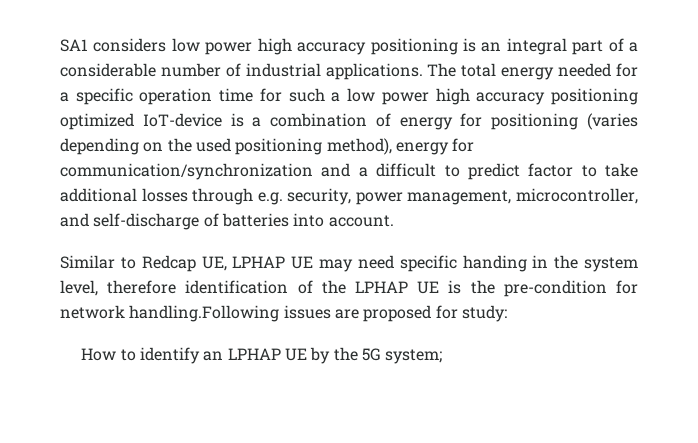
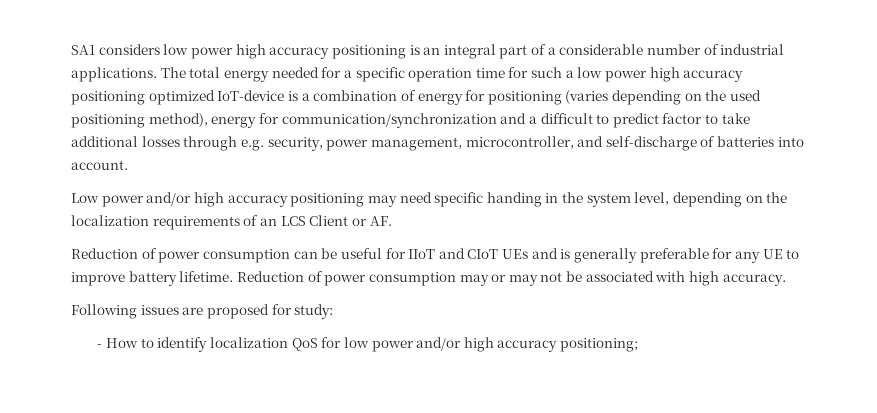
[60,255,314,272] Similar to Redcap UE, LPHAP UE -> [71,192,365,207] Low power and/or high accuracy positioning
[107,280,638,297] [60,305,280,322] therefore identification of the LPHAP UE is the pre-condition for network handling.Following -> [673,192,788,207] [71,215,392,230] [71,248,800,263] [71,271,786,286] [71,304,137,319] depending on the localization requirements of an LCS Client or AF. // Reduction of power consumption can be useful for IIoT and CIoT UEs and is generally preferable for any UE to improve battery lifetime. Reduction of power consumption may or may not be associated with high accuracy. // Following
(507, 313) none -> [97,344,103,348] -
[203,347,443,364] an LPHAP UE by the 5G system; -> [209,337,639,352] localization QoS for low power and/or high accuracy positioning;

